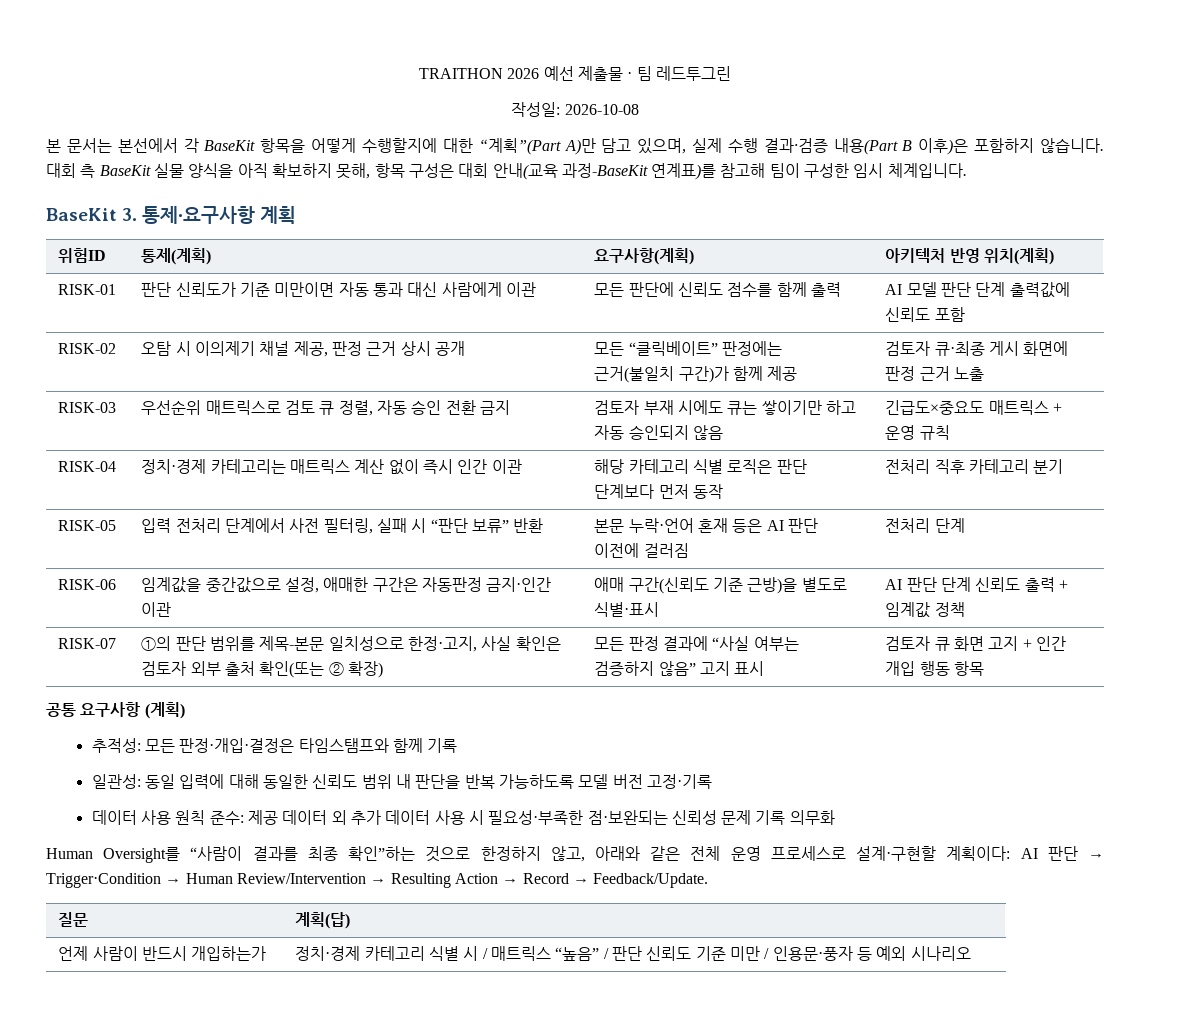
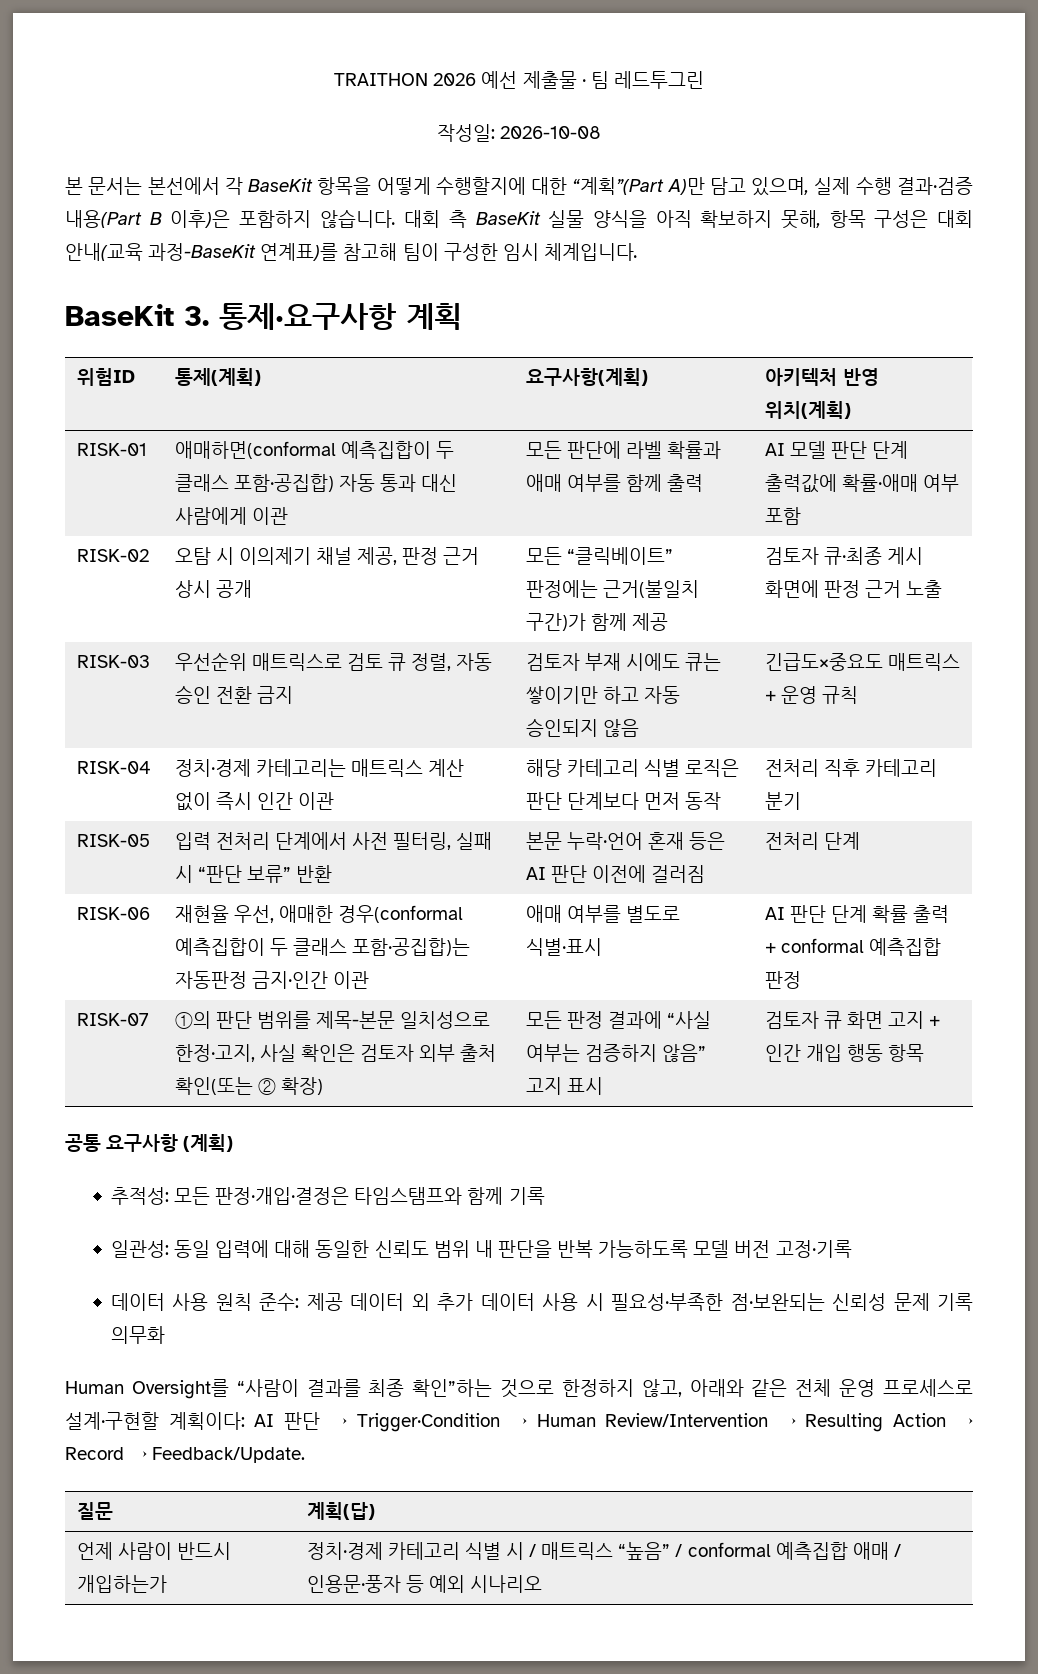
[141,282,335,297] 판단 신뢰도가 기준 미만이면 -> [174,441,454,459] [174,474,334,492] 애매하면(conformal 예측집합이 두 클래스 포함·공집합)
[678,282,773,297] 신뢰도 점수를 -> [625,441,721,459] [525,474,621,492] 라벨 확률과 애매 여부를
[885,307,931,322] 신뢰도 -> [841,474,959,492] 확률·애매 여부
[141,577,418,593] 임계값을 중간값으로 설정, 애매한 구간은 -> [174,905,463,923] [174,938,470,956] 재현율 우선, 애매한 경우(conformal 예측집합이 두 클래스 포함·공집합)는
[628,577,798,594] 구간(신뢰도 기준 근방)을 -> [566,905,621,923] 여부를
[975,577,1021,592] 신뢰도 -> [871,905,908,923] 확률
[885,602,965,618] 임계값 정책 -> [780,938,941,956] [764,971,801,989] conformal 예측집합 판정
[611,946,760,961] 판단 신뢰도 기준 미만 -> [687,1542,889,1560] conformal 예측집합 애매

